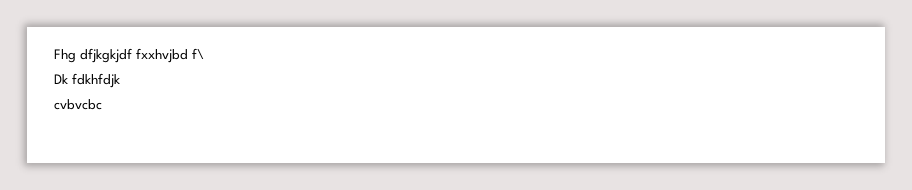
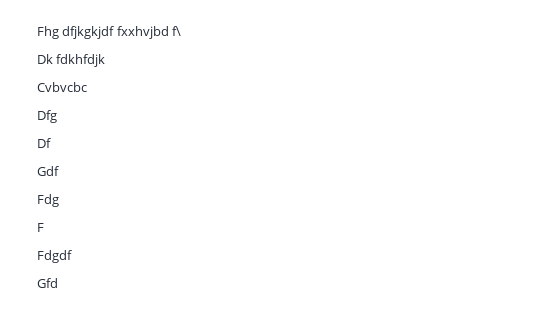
[54,99,102,110] cvbvcbc -> [37,82,87,92] [37,110,57,123] [37,138,51,148] [37,166,59,176] [37,194,59,207] [37,223,44,232] [37,250,72,263] [37,278,58,288] Cvbvcbc // Dfg // Df // Gdf // Fdg // F // Fdgdf // Gfd

